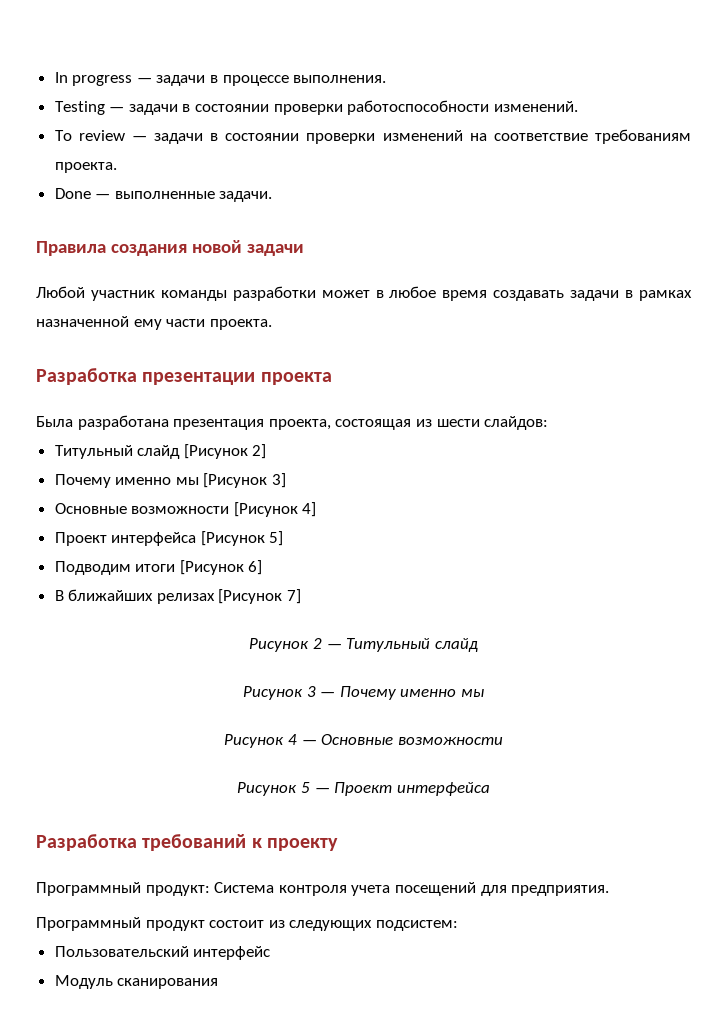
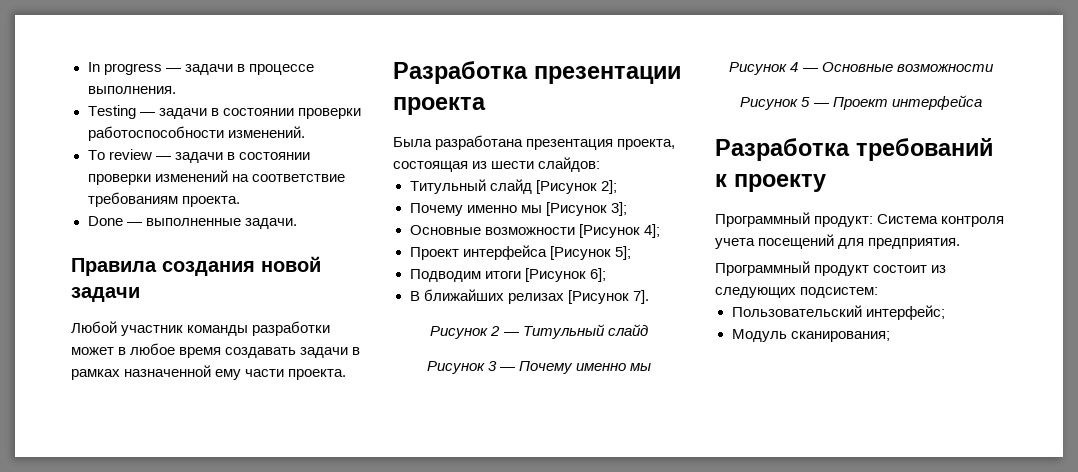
[252,444,267,459] 2] -> [600,180,617,194] 2];
[272,473,287,488] 3] -> [610,202,627,216] 3];
[302,502,317,517] 4] -> [643,224,660,238] 4];
[269,531,284,546] 5] -> [614,246,631,260] 5];
[248,560,263,575] 6] -> [589,268,606,282] 6];
[287,589,302,604] 7] -> [632,290,649,304] 7].
[193,946,271,960] интерфейс -> [865,305,945,320] интерфейс;
[117,978,219,989] сканирования -> [790,331,890,342] сканирования;

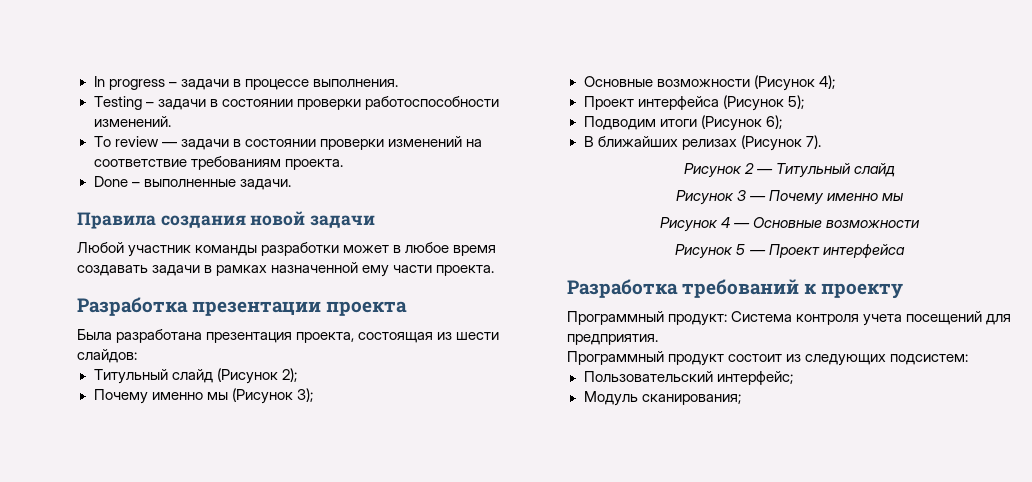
[165,68,181,72] — -> [168,82,177,87] –
[139,112,155,116] — -> [145,102,154,107] –
[126,222,142,226] — -> [131,182,140,187] –
[535,180,617,194] [409,202,627,216] [409,224,660,238] [409,245,631,260] [Рисунок 2]; // Почему именно мы [Рисунок 3]; // Основные возможности [Рисунок 4]; // Проект интерфейса [Рисунок 5]; -> [216,368,297,384] [93,388,313,404] [583,75,835,91] [583,95,804,111] (Рисунок 2); // Почему именно мы (Рисунок 3); // Основные возможности (Рисунок 4); // Проект интерфейса (Рисунок 5);
[524,268,606,282] [Рисунок 6]; -> [700,115,782,131] (Рисунок 6);
[567,290,649,304] [Рисунок 7]. -> [740,135,821,151] (Рисунок 7).

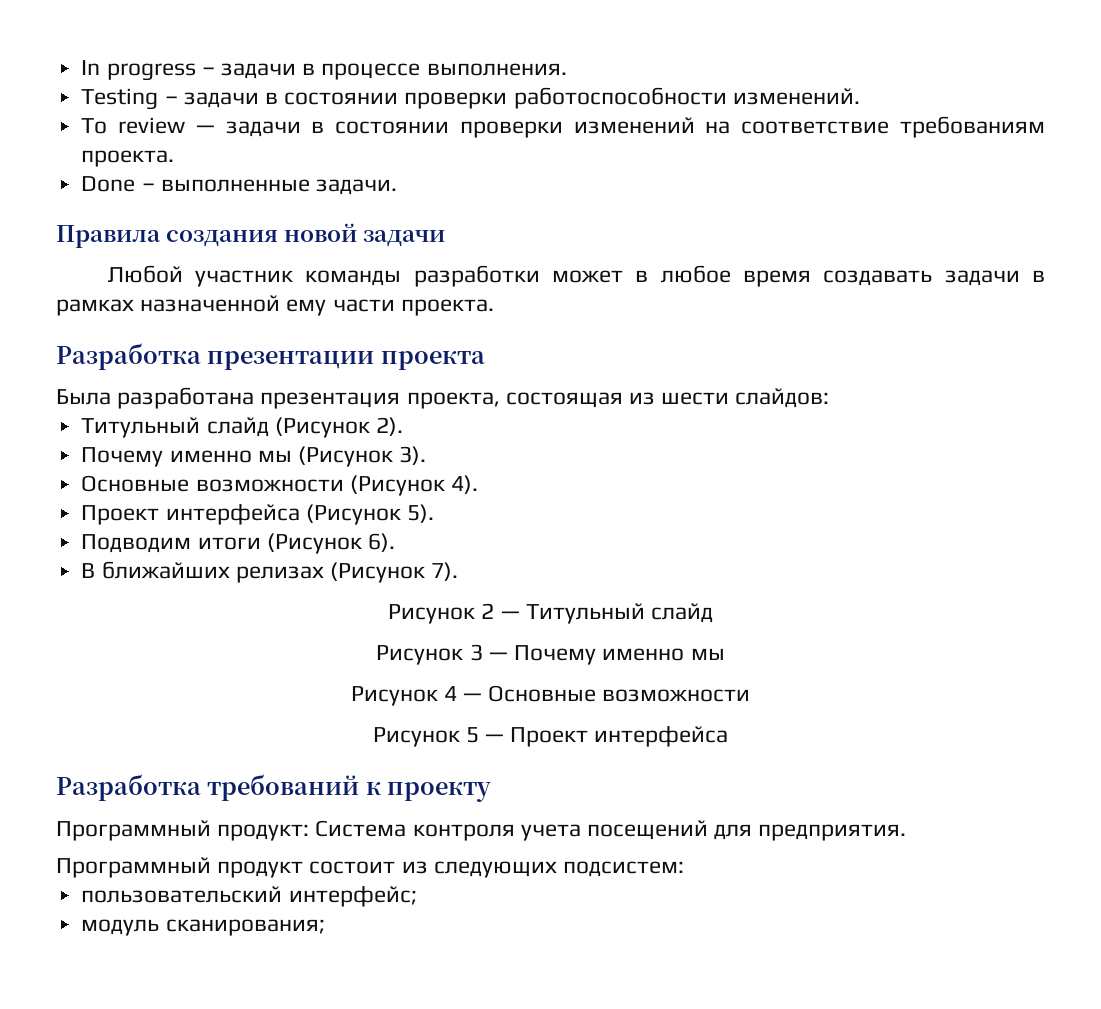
[281,368,297,382] 2); -> [375,417,403,436] 2).
[296,388,313,402] 3); -> [399,446,427,465] 3).
[818,75,835,89] 4); -> [450,475,478,494] 4).
[787,95,804,109] 5); -> [406,504,434,523] 5).
[765,115,782,129] 6); -> [367,533,395,552] 6).
[583,371,713,382] Пользовательский -> [81,886,283,903] пользовательский
[583,391,638,406] Модуль -> [81,919,160,936] модуль

